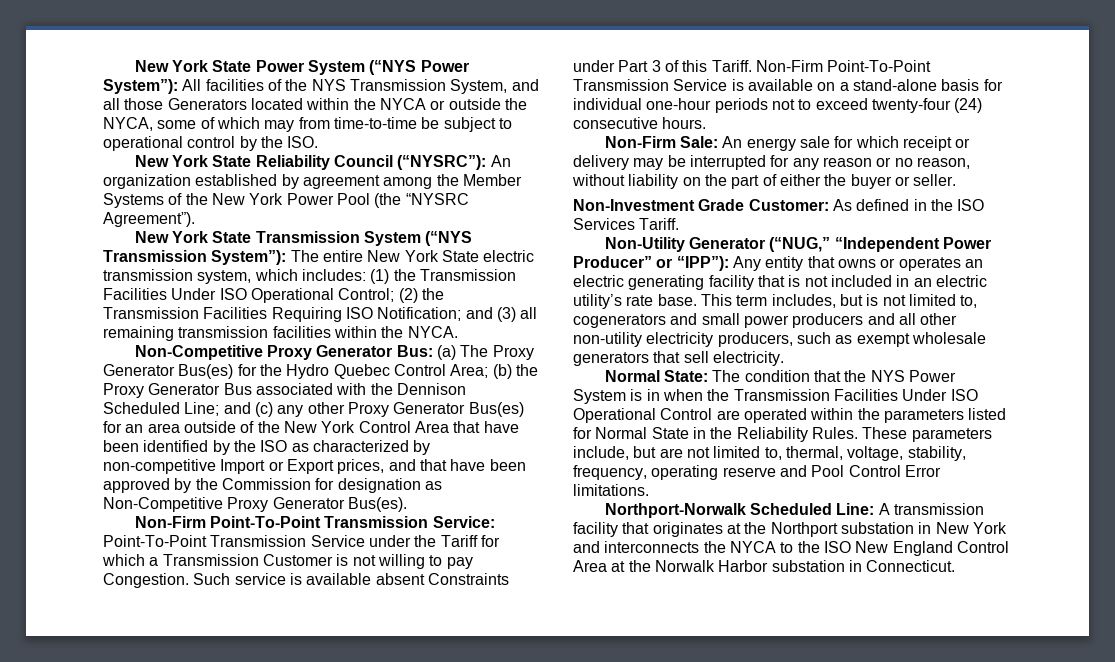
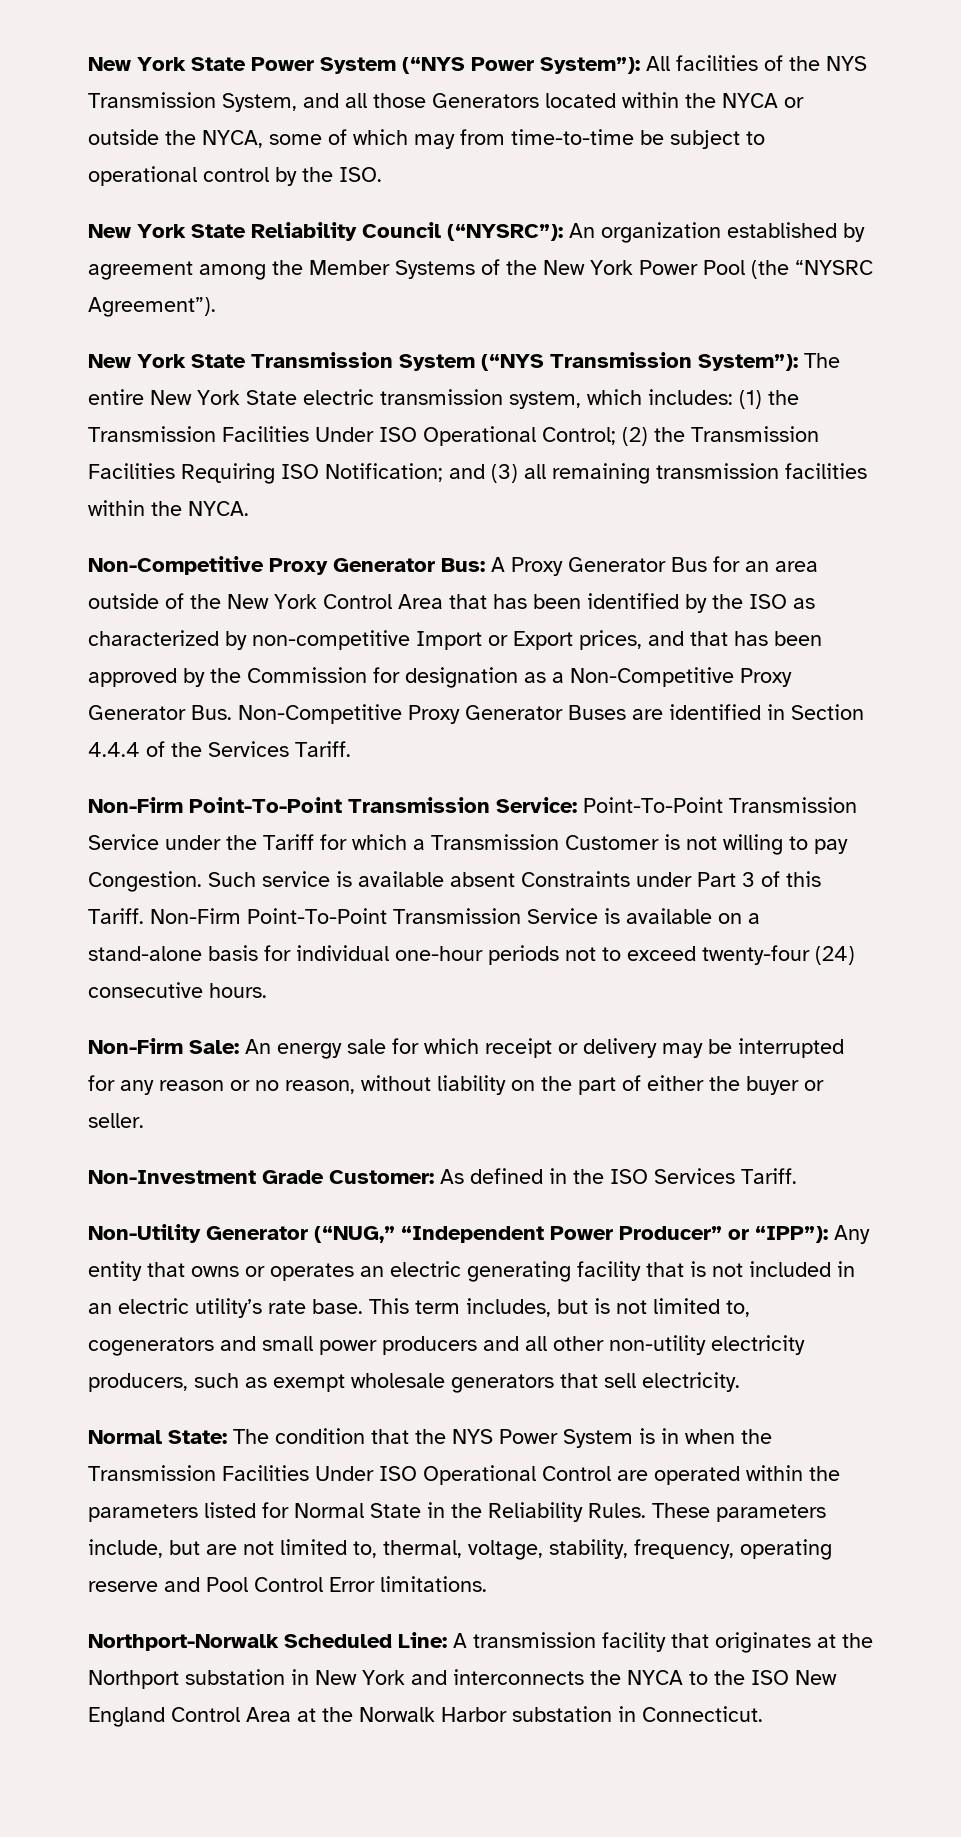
[436,345,534,360] [103,364,538,379] [103,383,466,398] [103,402,524,417] (a) The Proxy Generator Bus(es) for the Hydro Quebec Control Area; (b) the Proxy Generator Bus associated with the Dennison Scheduled Line; and (c) any other Proxy Generator Bus(es) -> [491,557,707,576] A Proxy Generator Bus
[483,421,519,433] have -> [493,594,527,609] has
[450,459,486,471] have -> [734,631,768,646] has
[103,497,407,512] Non-Competitive Proxy Generator Bus(es). -> [552,667,792,687] [88,704,864,724] [88,741,351,757] a Non-Competitive Proxy Generator Bus. Non-Competitive Proxy Generator Buses are identified in Section 4.4.4 of the Services Tariff.

